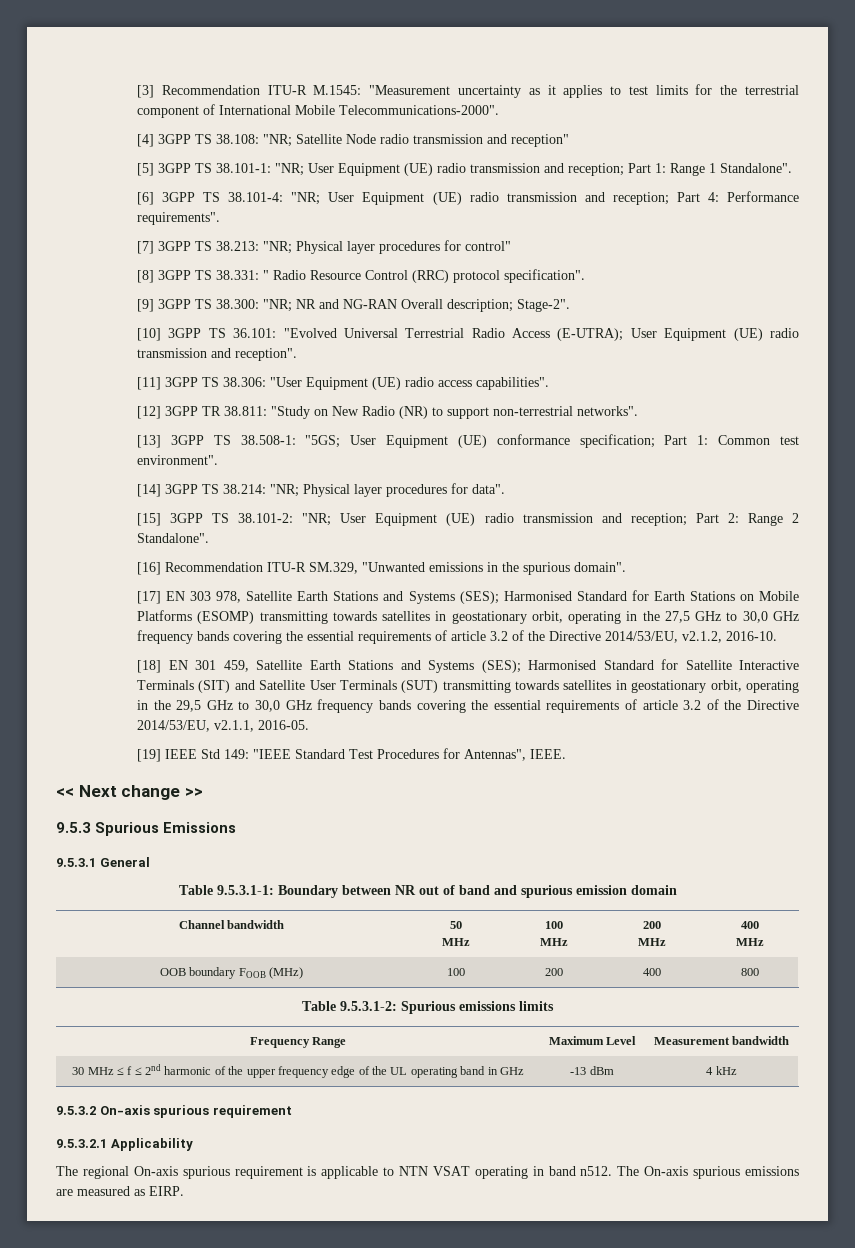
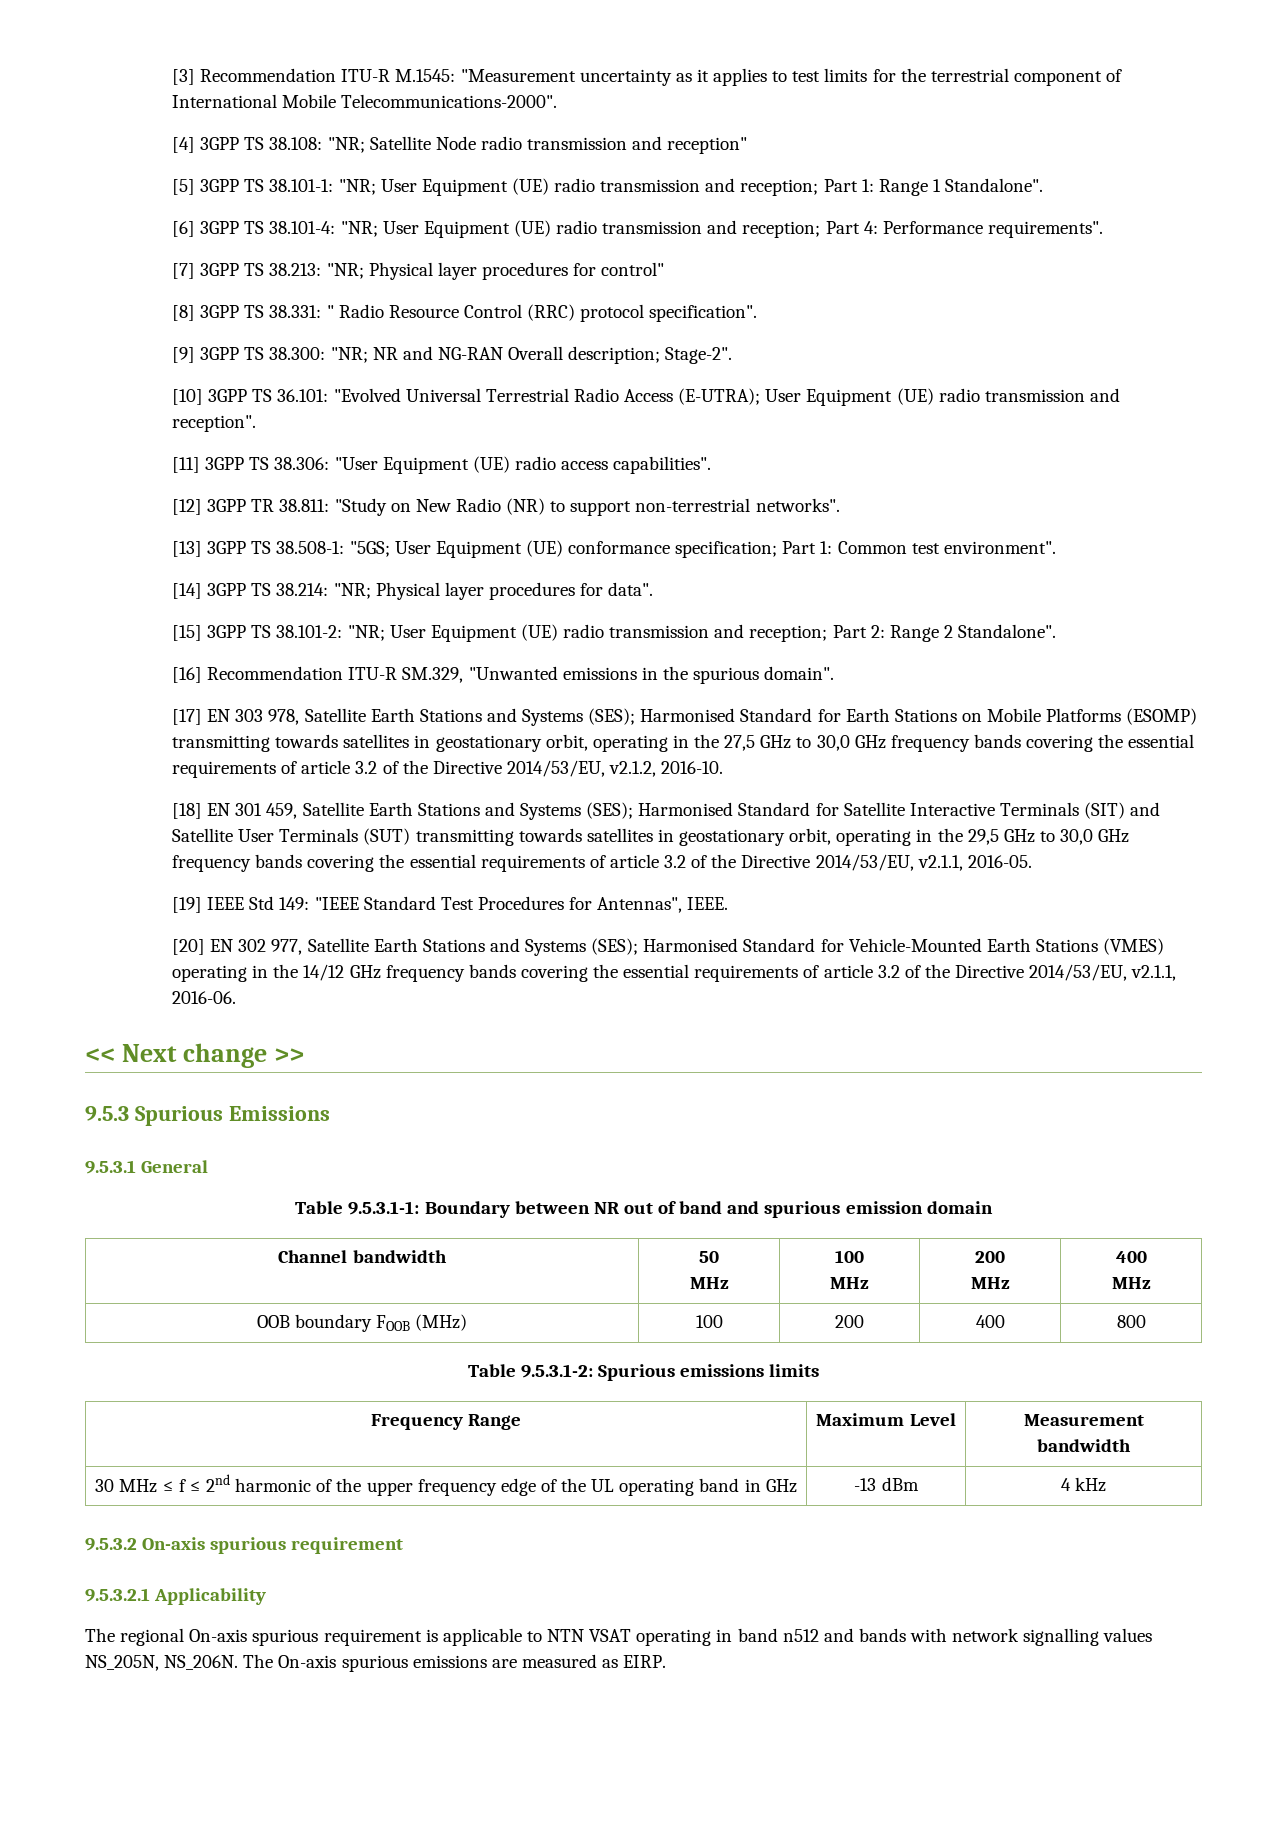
(567, 754) none -> [172,938,1165,956] [172,964,1177,982] [172,991,237,1004] // [20] EN 302 977, Satellite Earth Stations and Systems (SES); Harmonised Standard for Vehicle-Mounted Earth Stations (VMES) operating in the 14/12 GHz frequency bands covering the essential requirements of article 3.2 of the Directive 2014/53/EU, v2.1.1, 2016-06.
[580,1166,613,1176] n512. -> [782,1628,1153,1646] [85,1655,239,1671] n512 and bands with network signalling values NS_205N, NS_206N.

